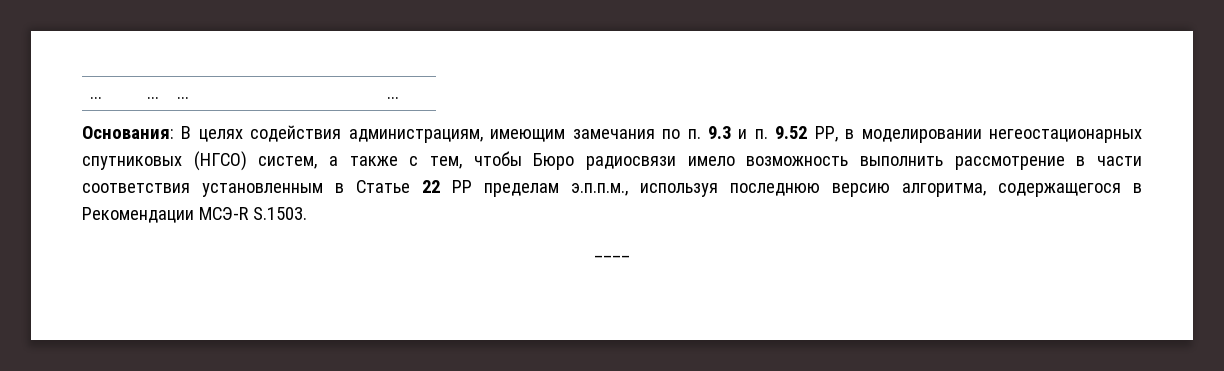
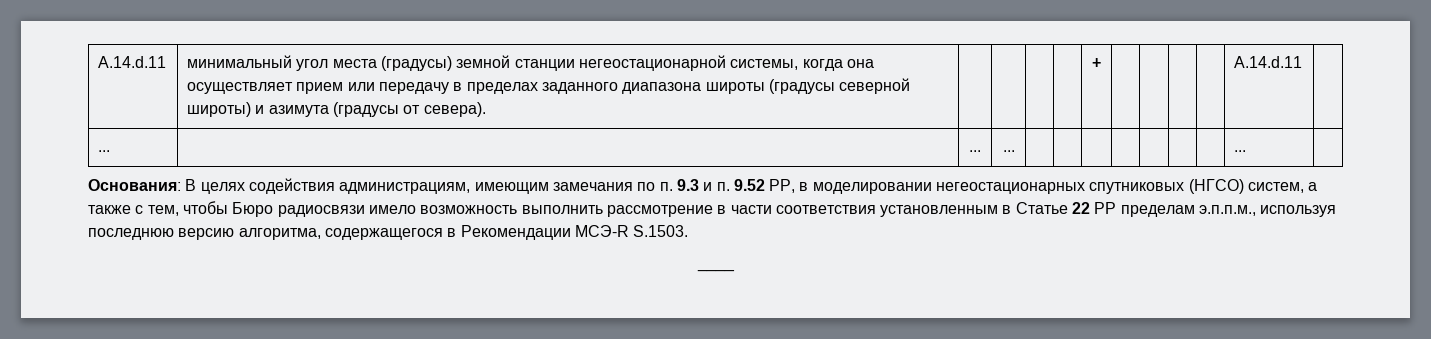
(90, 97) none -> [98,56,167,68] [187,55,874,71] [187,78,911,94] [187,102,486,117] [1092,58,1101,68] [1234,56,1303,68] A.14.d.11 | минимальный угол места (градусы) земной станции негеостационарной системы, когда она осуществляет прием или передачу в пределах заданного диапазона широты (градусы северной широты) и азимута (градусы от севера). | | | | | + | | | | | A.14.d.11 | //

